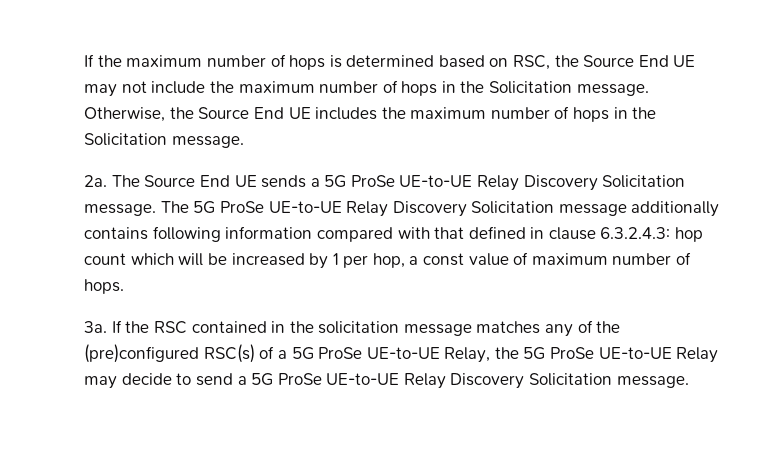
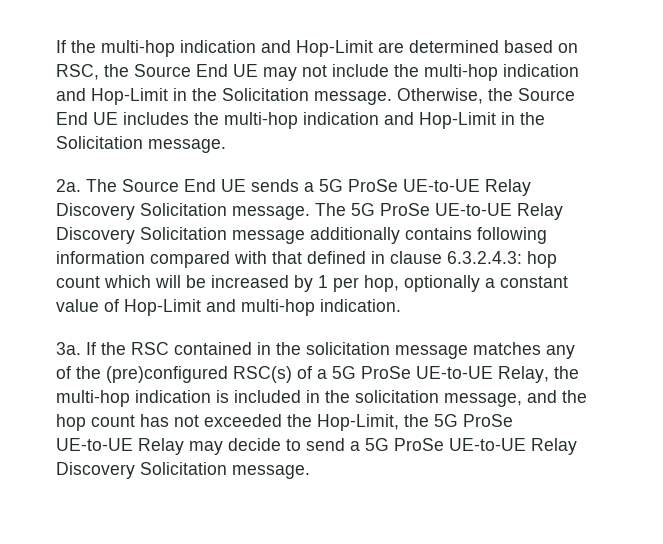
[84,54,342,70] If the maximum number of hops is -> [56,40,405,57] If the multi-hop indication and Hop-Limit are
[238,80,438,96] maximum number of hops -> [424,64,580,81] [56,88,169,105] multi-hop indication and Hop-Limit
[410,106,610,122] maximum number of hops -> [224,112,497,129] multi-hop indication and Hop-Limit
[409,252,691,266] [84,279,125,294] a const value of maximum number of hops. -> [404,275,569,292] [56,299,402,316] optionally a constant value of Hop-Limit and multi-hop indication.
(519, 353) none -> [56,390,588,407] [56,414,430,431] multi-hop indication is included in the solicitation message, and the hop count has not exceeded the Hop-Limit, the

